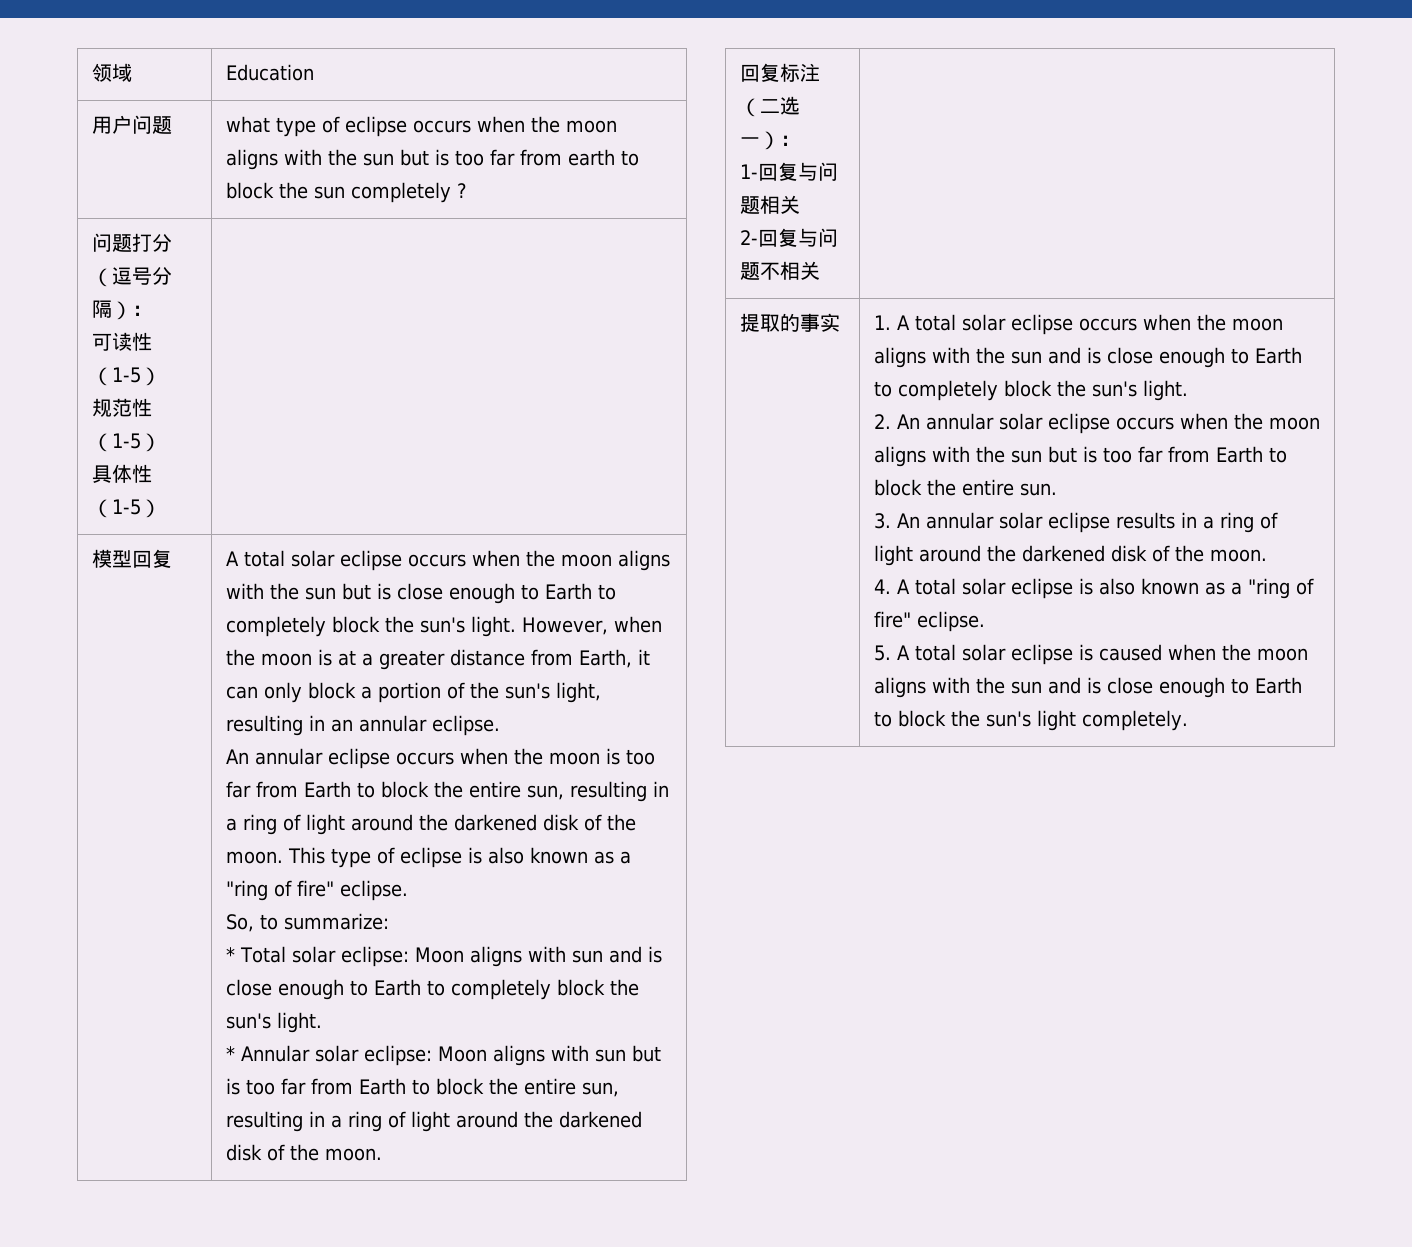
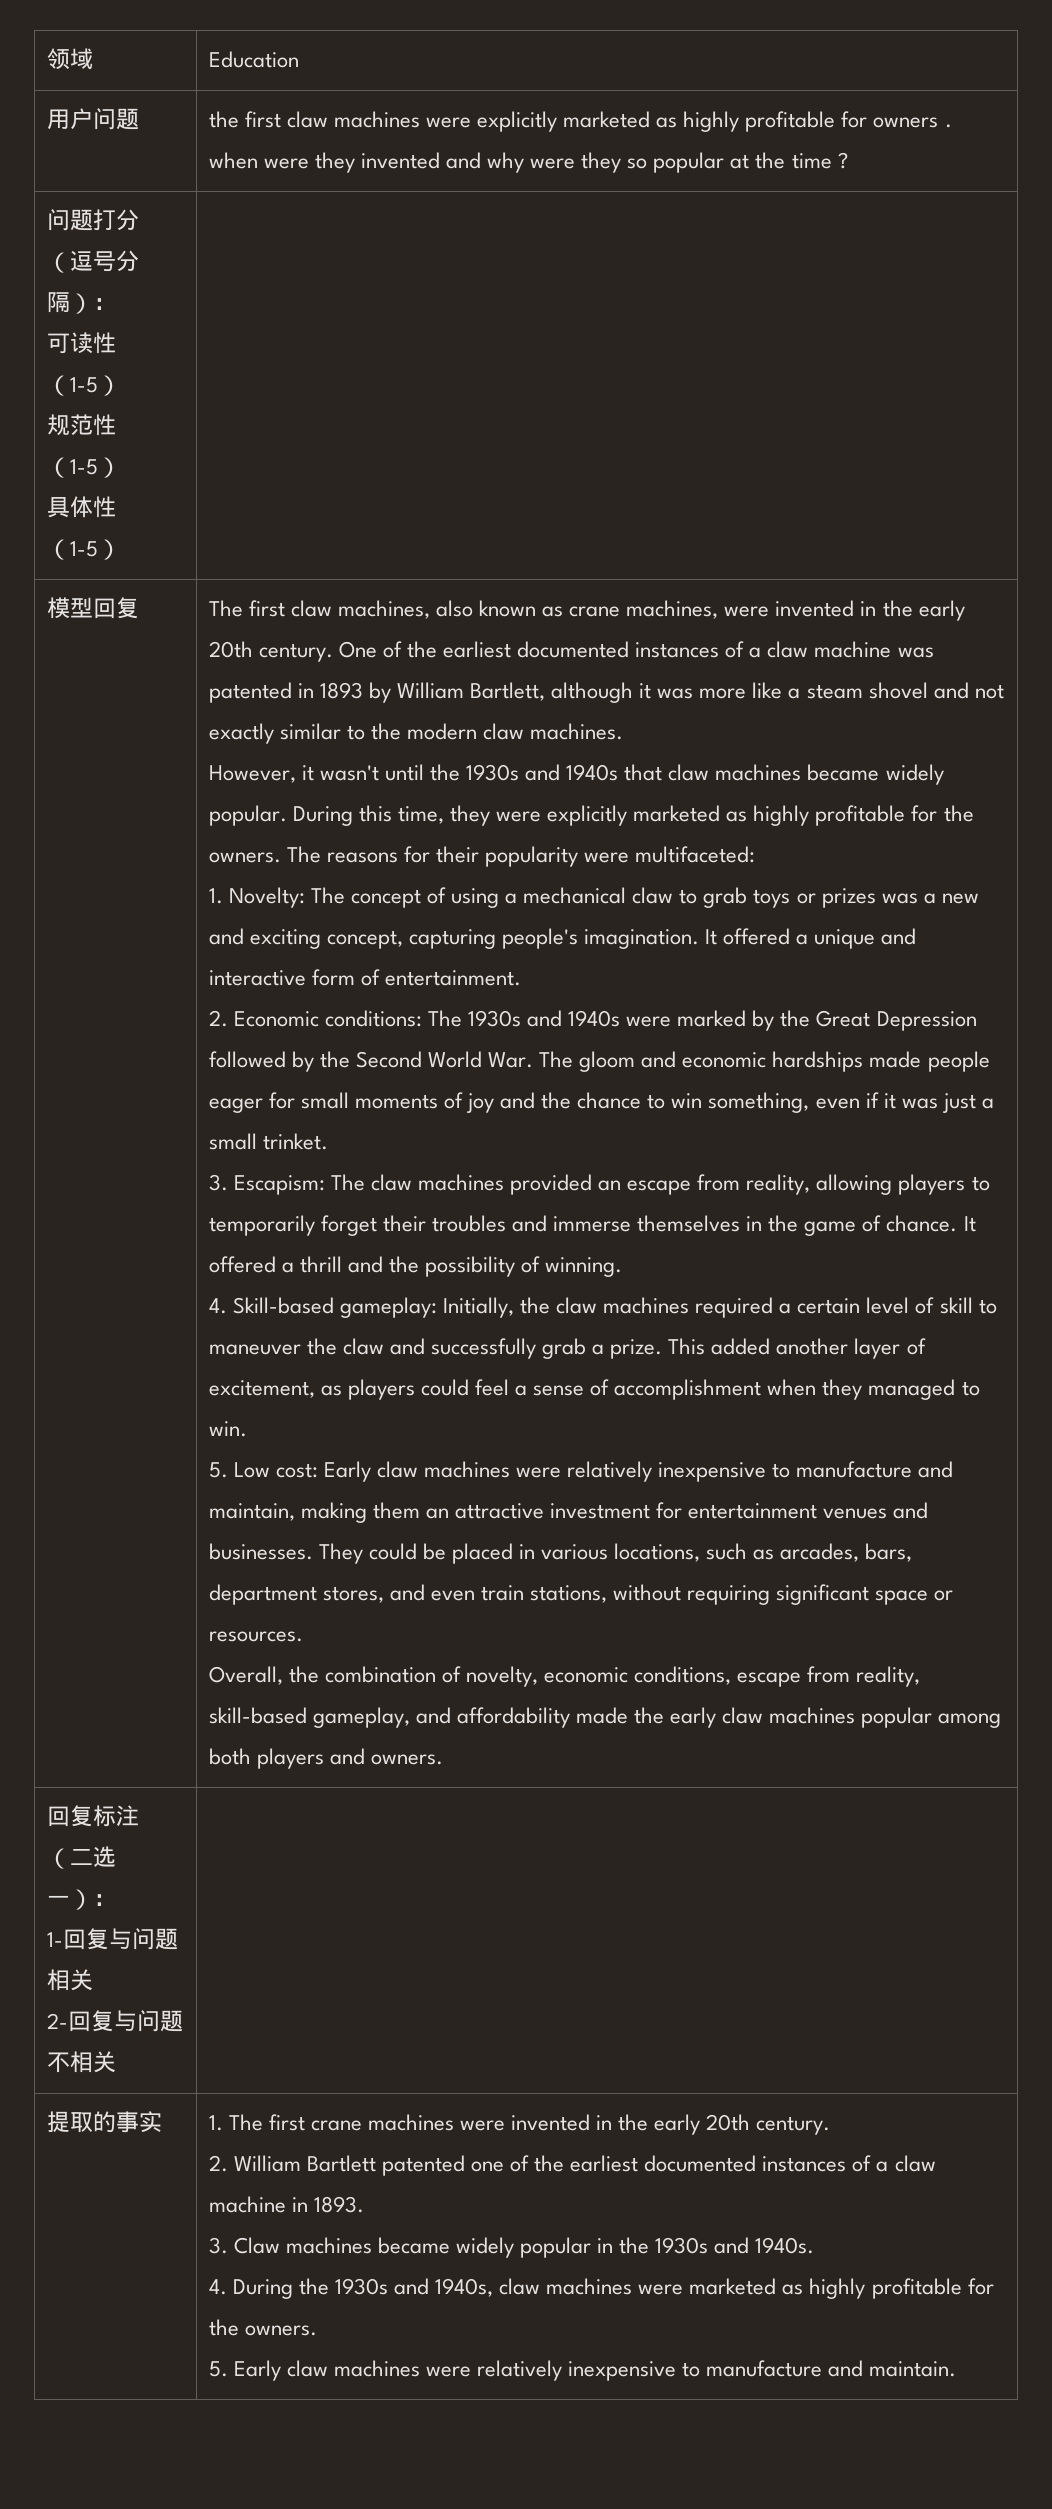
[225,116,617,137] [225,149,639,170] [225,182,451,203] what type of eclipse occurs when the moon aligns with the sun but is too far from earth to block the sun completely -> [208,111,952,132] [208,152,832,173] the first claw machines were explicitly marketed as highly profitable for owners . when were they invented and why were they so popular at the time
[225,550,670,571] [225,583,616,604] [225,616,662,637] [225,649,650,670] [225,682,601,703] [225,715,500,736] [225,748,655,769] [225,781,669,802] [225,814,636,835] [225,847,631,868] [225,880,408,901] [225,913,389,932] [225,946,662,967] [225,979,639,1000] [225,1012,322,1033] [225,1045,661,1066] [225,1078,619,1097] [225,1111,642,1132] [225,1144,382,1161] A total solar eclipse occurs when the moon aligns with the sun but is close enough to Earth to completely block the sun's light. However, when the moon is at a greater distance from Earth, it can only block a portion of the sun's light, resulting in an annular eclipse. // An annular eclipse occurs when the moon is too far from Earth to block the entire sun, resulting in a ring of light around the darkened disk of the moon. This type of eclipse is also known as a "ring of fire" eclipse. // So, to summarize: // * Total solar eclipse: Moon aligns with sun and is close enough to Earth to completely block the sun's light. // * Annular solar eclipse: Moon aligns with sun but is too far from Earth to block the entire sun, resulting in a ring of light around the darkened disk of the moon. -> [208,600,965,621] [208,641,934,662] [208,682,1004,703] [208,723,624,744] [208,764,944,785] [208,805,974,826] [208,846,756,867] [208,887,979,908] [208,928,917,949] [208,969,521,986] [208,1010,977,1031] [208,1051,990,1072] [208,1092,994,1113] [208,1133,328,1150] [208,1174,990,1195] [208,1215,976,1236] [208,1256,623,1277] [208,1297,997,1318] [208,1338,926,1359] [208,1379,980,1400] [208,1421,247,1437] [208,1461,954,1482] [208,1502,929,1523] [208,1543,913,1564] [208,1584,954,1605] [208,1631,303,1642] [208,1666,921,1687] [208,1707,1002,1728] [208,1748,443,1769] The first claw machines, also known as crane machines, were invented in the early 20th century. One of the earliest documented instances of a claw machine was patented in 1893 by William Bartlett, although it was more like a steam shovel and not exactly similar to the modern claw machines. // However, it wasn't until the 1930s and 1940s that claw machines became widely popular. During this time, they were explicitly marketed as highly profitable for the owners. The reasons for their popularity were multifaceted: // 1. Novelty: The concept of using a mechanical claw to grab toys or prizes was a new and exciting concept, capturing people's imagination. It offered a unique and interactive form of entertainment. // 2. Economic conditions: The 1930s and 1940s were marked by the Great Depression followed by the Second World War. The gloom and economic hardships made people eager for small moments of joy and the chance to win something, even if it was just a small trinket. // 3. Escapism: The claw machines provided an escape from reality, allowing players to temporarily forget their troubles and immerse themselves in the game of chance. It offered a thrill and the possibility of winning. // 4. Skill-based gameplay: Initially, the claw machines required a certain level of skill to maneuver the claw and successfully grab a prize. This added another layer of excitement, as players could feel a sense of accomplishment when they managed to win. // 5. Low cost: Early claw machines were relatively inexpensive to manufacture and maintain, making them an attractive investment for entertainment venues and businesses. They could be placed in various locations, such as arcades, bars, department stores, and even train stations, without requiring significant space or resources. // Overall, the combination of novelty, economic conditions, escape from reality, skill-based gameplay, and affordability made the early claw machines popular among both players and owners.
[896,314,1283,335] [873,347,1302,368] [873,380,1188,401] [873,413,1320,434] [873,446,1287,467] [873,479,1057,496] [873,512,1278,533] [873,545,1267,566] [873,578,1314,599] [873,611,985,632] [873,644,1308,665] [873,677,1302,698] [873,710,1188,731] A total solar eclipse occurs when the moon aligns with the sun and is close enough to Earth to completely block the sun's light. // 2. An annular solar eclipse occurs when the moon aligns with the sun but is too far from Earth to block the entire sun. // 3. An annular solar eclipse results in a ring of light around the darkened disk of the moon. // 4. A total solar eclipse is also known as a "ring of fire" eclipse. // 5. A total solar eclipse is caused when the moon aligns with the sun and is close enough to Earth to block the sun's light completely. -> [228,2114,831,2135] [208,2155,936,2176] [208,2196,364,2213] [208,2237,815,2258] [208,2278,994,2299] [208,2319,317,2336] [208,2360,957,2381] The first crane machines were invented in the early 20th century. // 2. William Bartlett patented one of the earliest documented instances of a claw machine in 1893. // 3. Claw machines became widely popular in the 1930s and 1940s. // 4. During the 1930s and 1940s, claw machines were marketed as highly profitable for the owners. // 5. Early claw machines were relatively inexpensive to manufacture and maintain.

